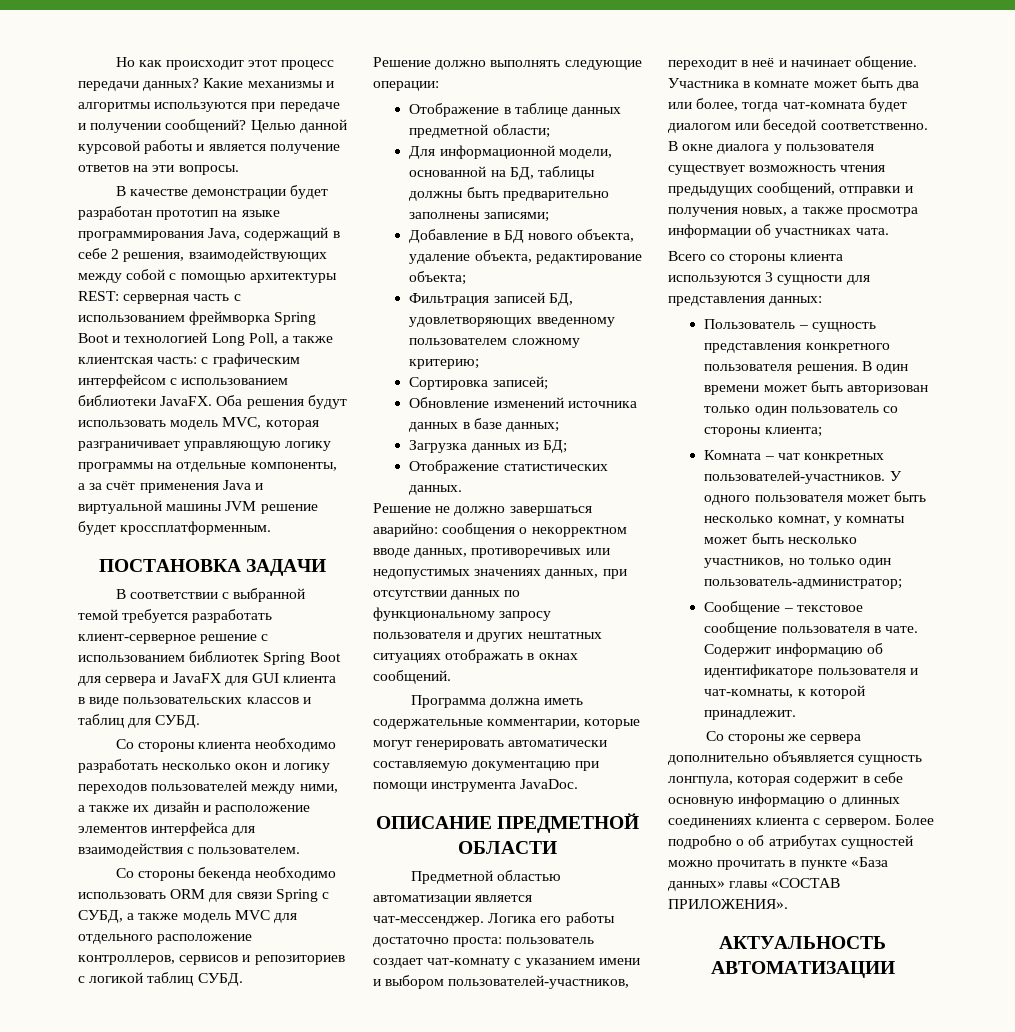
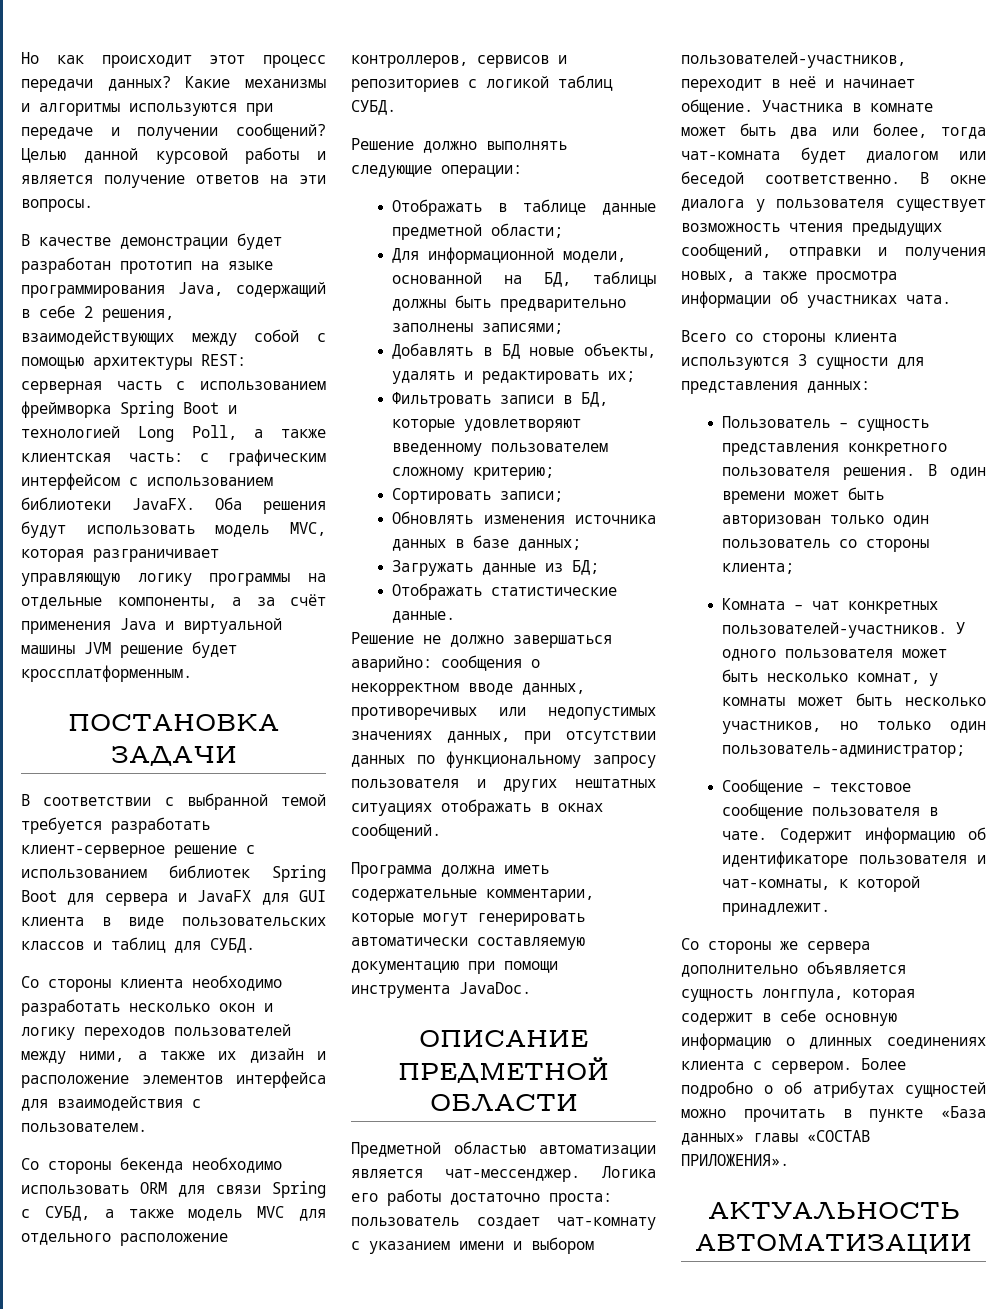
[409,103,500,117] Отображение -> [392,199,483,216] Отображать
[571,107,621,117] данных -> [602,203,656,215] данные
[409,229,489,243] Добавление -> [392,343,474,359] Добавлять
[527,229,635,242] [409,250,642,264] [409,271,467,285] [409,292,573,306] [409,317,533,327] нового объекта, удаление объекта, редактирование объекта; // Фильтрация записей БД, удовлетворяющих -> [529,343,656,358] [392,371,636,384] [392,392,609,408] [392,419,582,432] новые объекты, удалять и редактировать их; // Фильтровать записи в БД, которые удовлетворяют
[409,376,548,390] [409,397,564,408] Сортировка записей; // Обновление изменений -> [392,488,564,504] [392,511,565,524] Сортировать записи; // Обновлять изменения
[409,440,521,453] Загрузка данных -> [392,560,537,576] Загружать данные
[409,460,608,474] [409,485,463,495] Отображение статистических данных. -> [392,583,618,600] [392,611,456,623] Отображать статистические данные.

